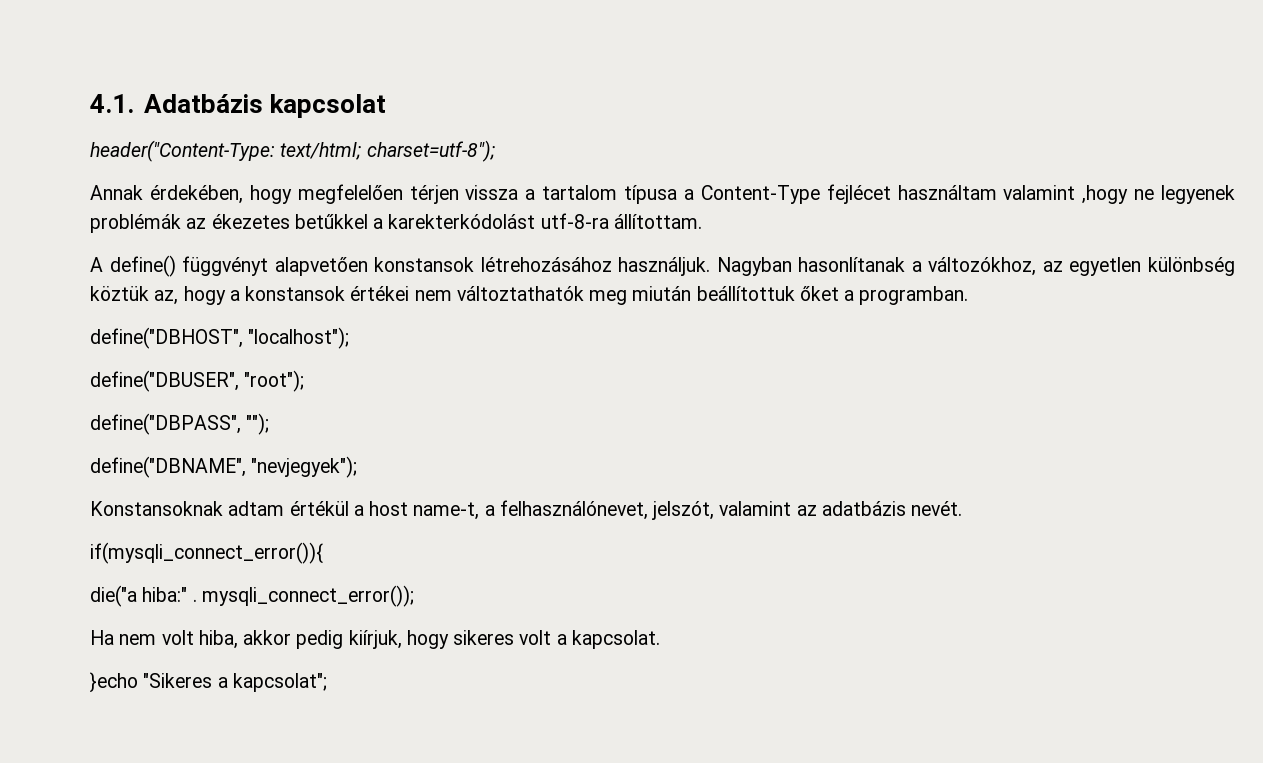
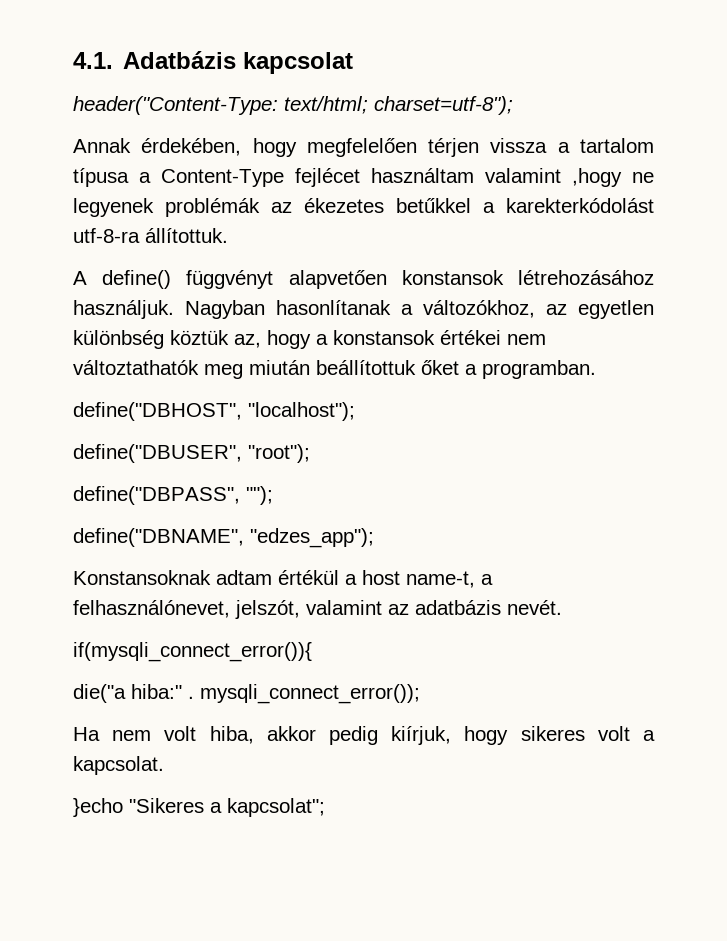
[613,214,702,229] állítottam. -> [145,228,228,243] állítottuk.
[251,456,358,478] "nevjegyek"); -> [250,528,374,548] "edzes_app");

